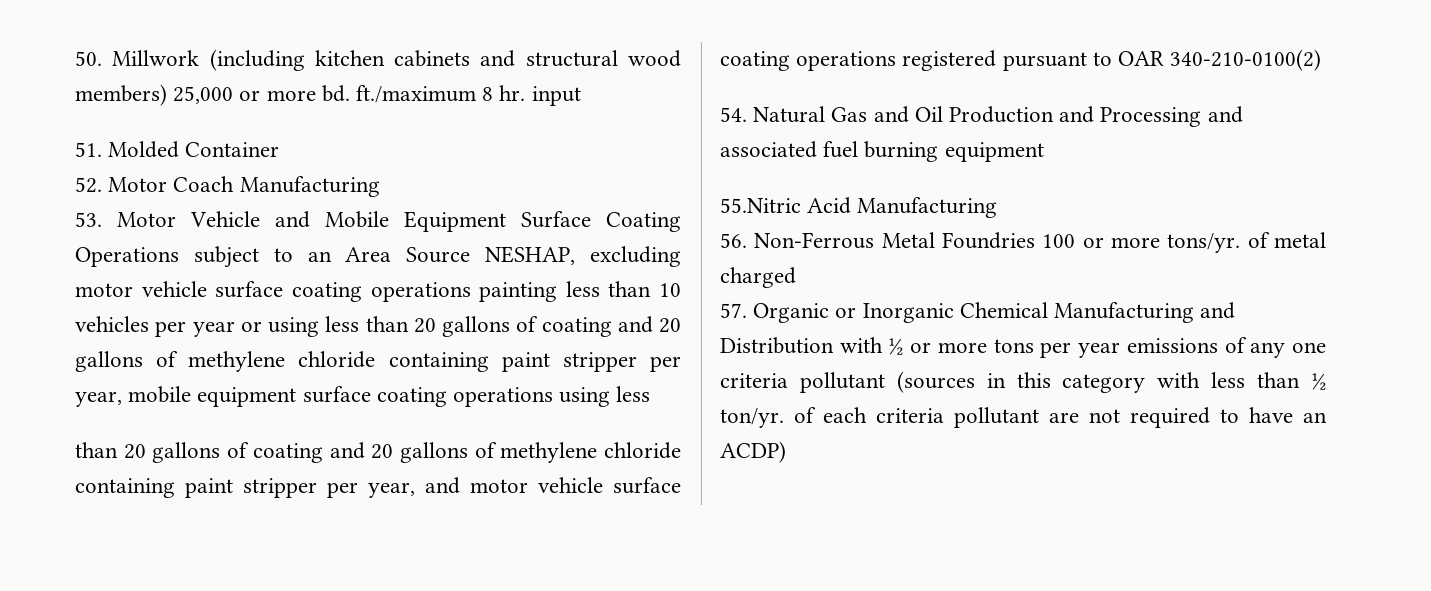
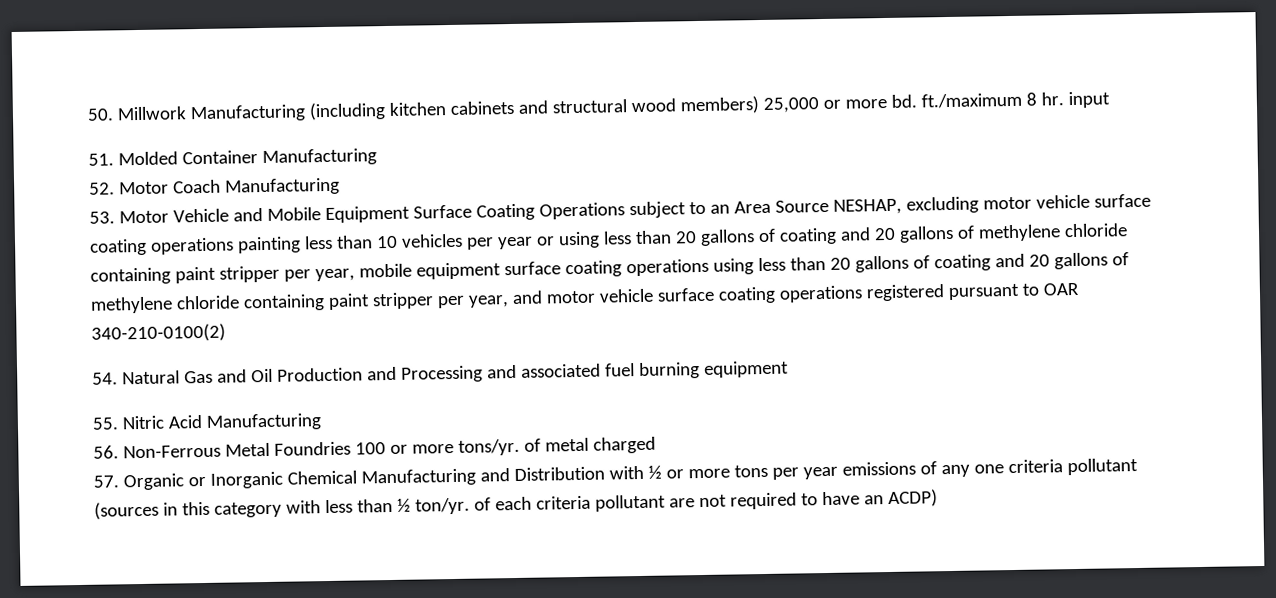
(200, 58) none -> [189,104,306,123] Manufacturing
(280, 149) none -> [261,148,377,167] Manufacturing
(651, 394) // -> (786, 264) none
[720,198,801,213] 55.Nitric -> [92,415,165,430] 55. Nitric

